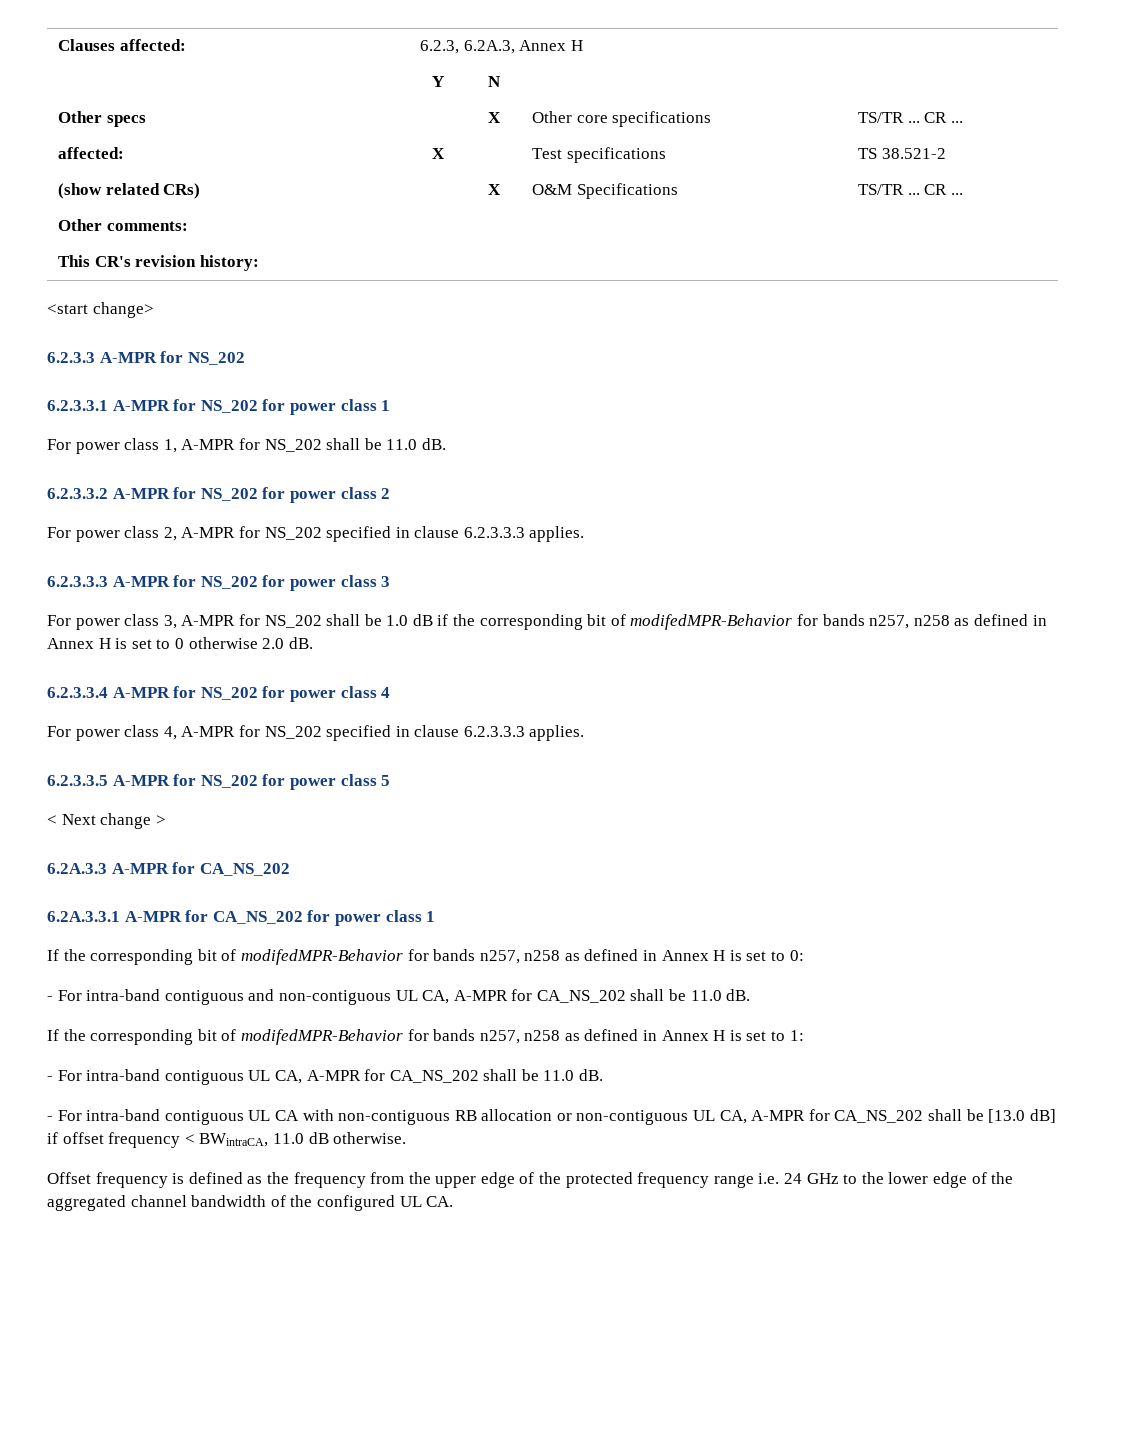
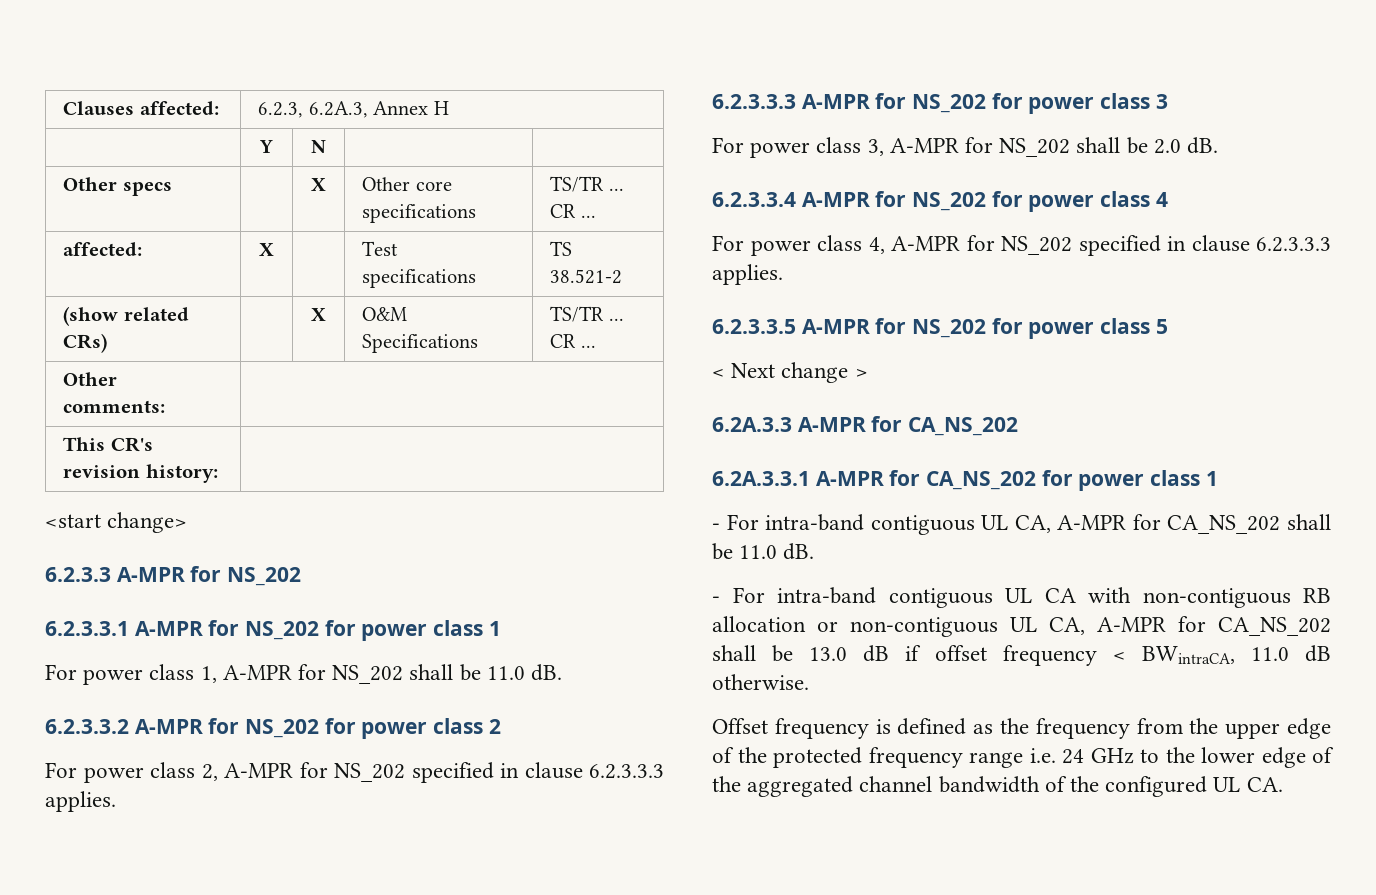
[386,614,1047,630] [47,637,258,649] 1.0 dB if the corresponding bit of modifedMPR-Behavior for bands n257, n258 as defined in Annex H is set to 0 otherwise -> (1148, 145) none
[47,949,804,965] [47,989,751,1005] [47,1029,804,1045] // If the corresponding bit of modifedMPR-Behavior for bands n257, n258 as defined in Annex H is set to 0: // - For intra-band contiguous and non-contiguous UL CA, A-MPR for CA_NS_202 shall be 11.0 dB. // If the corresponding bit of modifedMPR-Behavior for bands n257, n258 as defined in Annex H is set to 1: -> (1218, 478) none
[988,1109,1056,1123] [13.0 dB] -> [809,645,890,662] 13.0 dB

